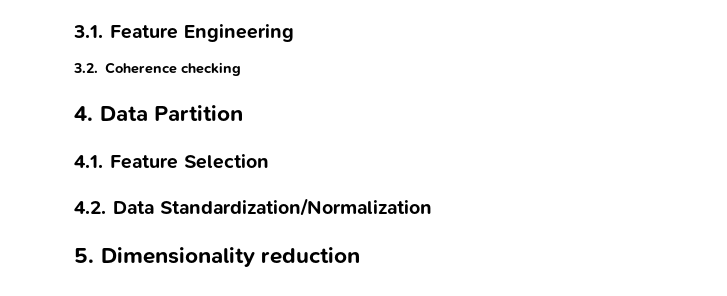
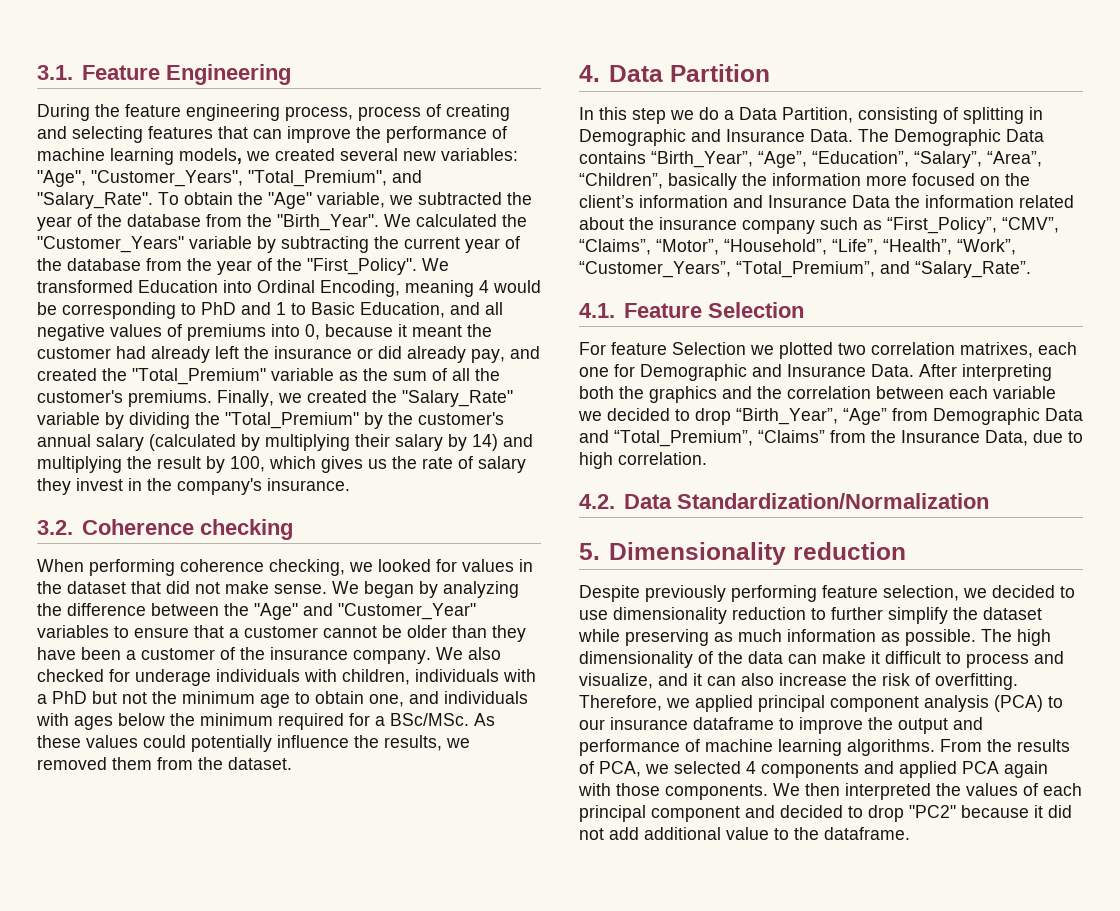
[73,62,242,76] [74,105,244,121] [74,154,269,169] 3.2. Coherence checking // 4. Data Partition // 4.1. Feature Selection -> [37,104,510,121] [37,126,507,143] [37,148,518,165] [37,170,422,187] [37,192,532,209] [37,214,527,231] [37,236,520,253] [37,258,449,275] [37,280,541,297] [37,302,503,319] [37,324,492,341] [37,346,540,363] [37,368,500,385] [37,390,513,407] [37,412,504,429] [37,434,533,451] [37,456,526,473] [37,478,350,495] [37,519,293,540] [37,559,533,576] [37,581,519,598] [37,603,476,620] [37,625,526,642] [37,647,501,664] [37,669,536,686] [37,691,528,708] [36,713,495,730] [37,735,470,752] [37,757,292,770] [579,64,770,82] [579,107,1043,124] [579,129,1044,146] [579,151,1042,168] [579,173,1030,190] [579,195,1074,208] [579,217,1059,234] [579,239,1016,255] [579,261,1031,278] [579,302,804,318] [579,342,1077,359] [579,364,1052,381] [579,386,1056,403] [578,408,1083,425] [579,430,1083,447] [579,452,707,469] During the feature engineering process, process of creating and selecting features that can improve the performance of machine learning models, we created several new variables: "Age", "Customer_Years", "Total_Premium", and "Salary_Rate". To obtain the "Age" variable, we subtracted the year of the database from the "Birth_Year". We calculated the "Customer_Years" variable by subtracting the current year of the database from the year of the "First_Policy". We transformed Education into Ordinal Encoding, meaning 4 would be corresponding to PhD and 1 to Basic Education, and all negative values of premiums into 0, because it meant the customer had already left the insurance or did already pay, and created the "Total_Premium" variable as the sum of all the customer's premiums. Finally, we created the "Salary_Rate" variable by dividing the "Total_Premium" by the customer's annual salary (calculated by multiplying their salary by 14) and multiplying the result by 100, which gives us the rate of salary they invest in the company's insurance. // 3.2. Coherence checking // When performing coherence checking, we looked for values in the dataset that did not make sense. We began by analyzing the difference between the "Age" and "Customer_Year" variables to ensure that a customer cannot be older than they have been a customer of the insurance company. We also checked for underage individuals with children, individuals with a PhD but not the minimum age to obtain one, and individuals with ages below the minimum required for a BSc/MSc. As these values could potentially influence the results, we removed them from the dataset. // 4. Data Partition // In this step we do a Data Partition, consisting of splitting in Demographic and Insurance Data. The Demographic Data contains “Birth_Year”, “Age”, “Education”, “Salary”, “Area”, “Children”, basically the information more focused on the client’s information and Insurance Data the information related about the insurance company such as “First_Policy”, “CMV”, “Claims”, “Motor”, “Household”, “Life”, “Health”, “Work”, “Customer_Years”, “Total_Premium”, and “Salary_Rate”. // 4.1. Feature Selection // For feature Selection we plotted two correlation matrixes, each one for Demographic and Insurance Data. After interpreting both the graphics and the correlation between each variable we decided to drop “Birth_Year”, “Age” from Demographic Data and “Total_Premium”, “Claims” from the Insurance Data, due to high correlation.
(361, 255) none -> [579,585,1075,602] [579,607,1042,624] [578,629,1051,646] [579,651,1064,668] [579,673,1018,690] [579,695,1063,712] [579,717,983,734] [579,739,1070,756] [579,761,1048,778] [578,783,1082,800] [579,805,1072,822] [579,827,910,840] // Despite previously performing feature selection, we decided to use dimensionality reduction to further simplify the dataset while preserving as much information as possible. The high dimensionality of the data can make it difficult to process and visualize, and it can also increase the risk of overfitting. Therefore, we applied principal component analysis (PCA) to our insurance dataframe to improve the output and performance of machine learning algorithms. From the results of PCA, we selected 4 components and applied PCA again with those components. We then interpreted the values of each principal component and decided to drop "PC2" because it did not add additional value to the dataframe.

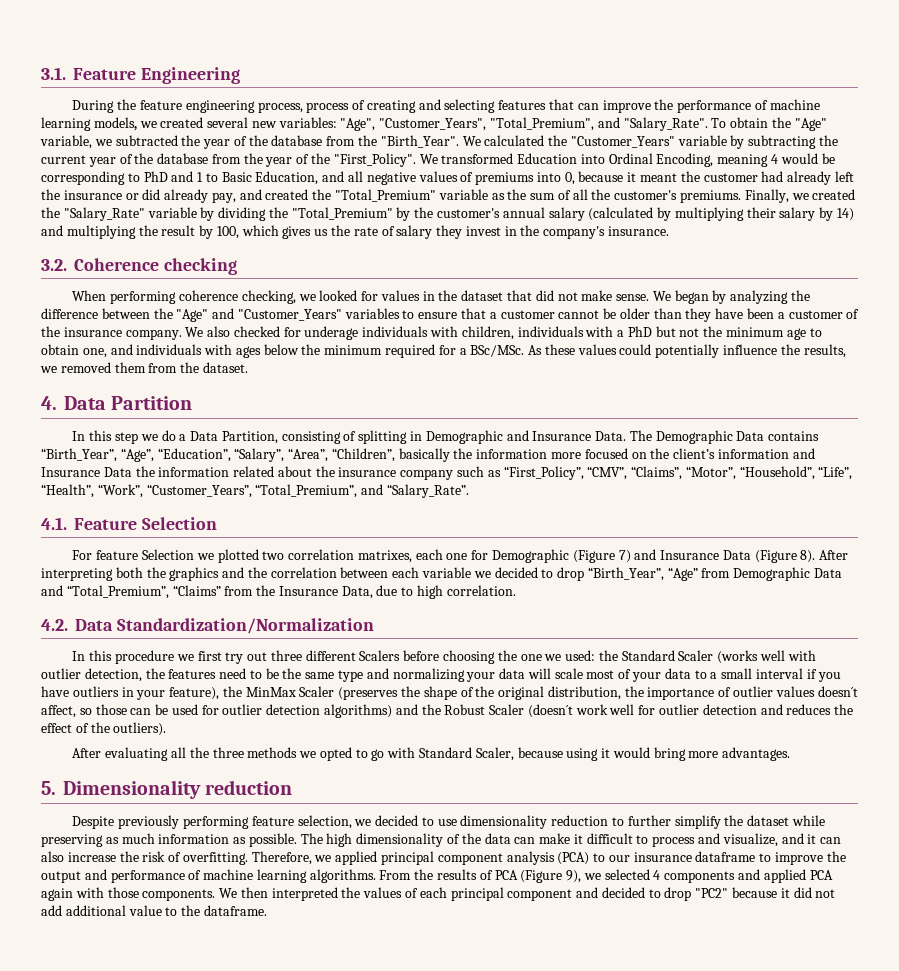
[338,603,476,620] "Customer_Year" -> [237,309,342,321] "Customer_Years"
[752,364,914,377] and Insurance Data. -> [572,549,816,563] (Figure 7) and Insurance Data (Figure 8).
(989, 501) none -> [72,650,816,664] [41,668,841,682] [41,686,858,700] [41,704,854,718] [41,722,167,736] [72,747,791,761] // In this procedure we first try out three different Scalers before choosing the one we used: the Standard Scaler (works well with outlier detection, the features need to be the same type and normalizing your data will scale most of your data to a small interval if you have outliers in your feature), the MinMax Scaler (preserves the shape of the original distribution, the importance of outlier values doesn´t affect, so those can be used for outlier detection algorithms) and the Robust Scaler (doesn´t work well for outlier detection and reduces the effect of the outliers). // After evaluating all the three methods we opted to go with Standard Scaler, because using it would bring more advantages.
[599,761,641,777] PCA, -> [494,870,582,883] PCA (Figure 9),

